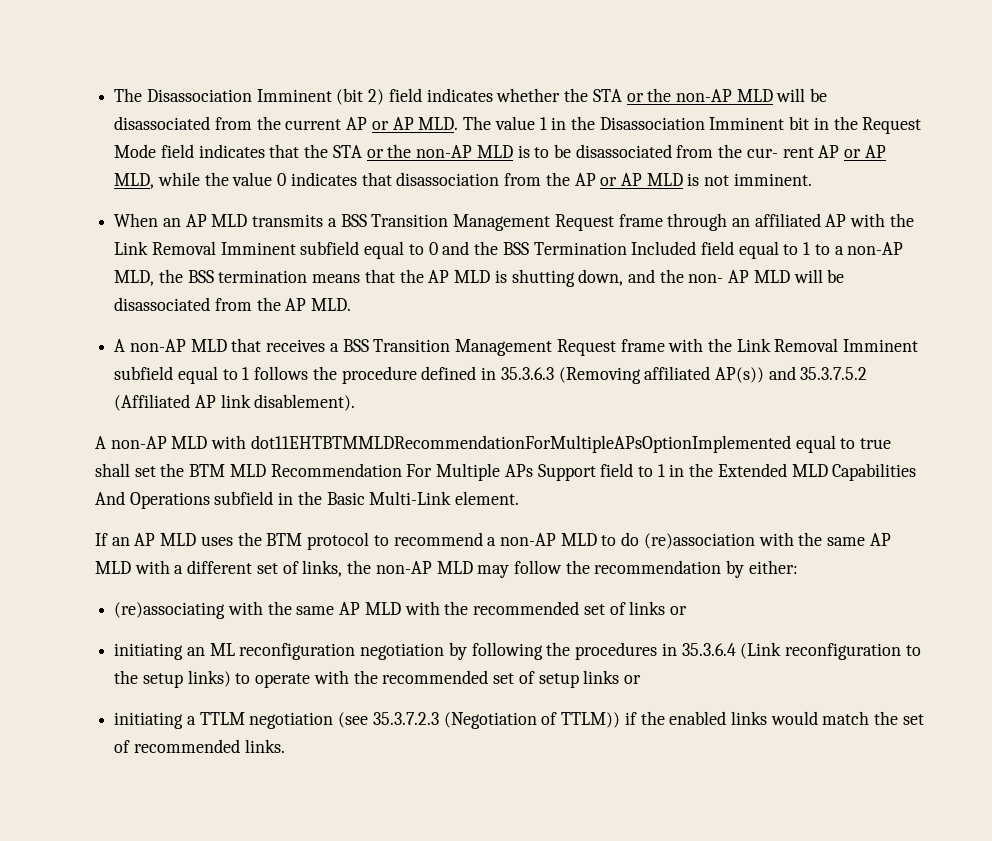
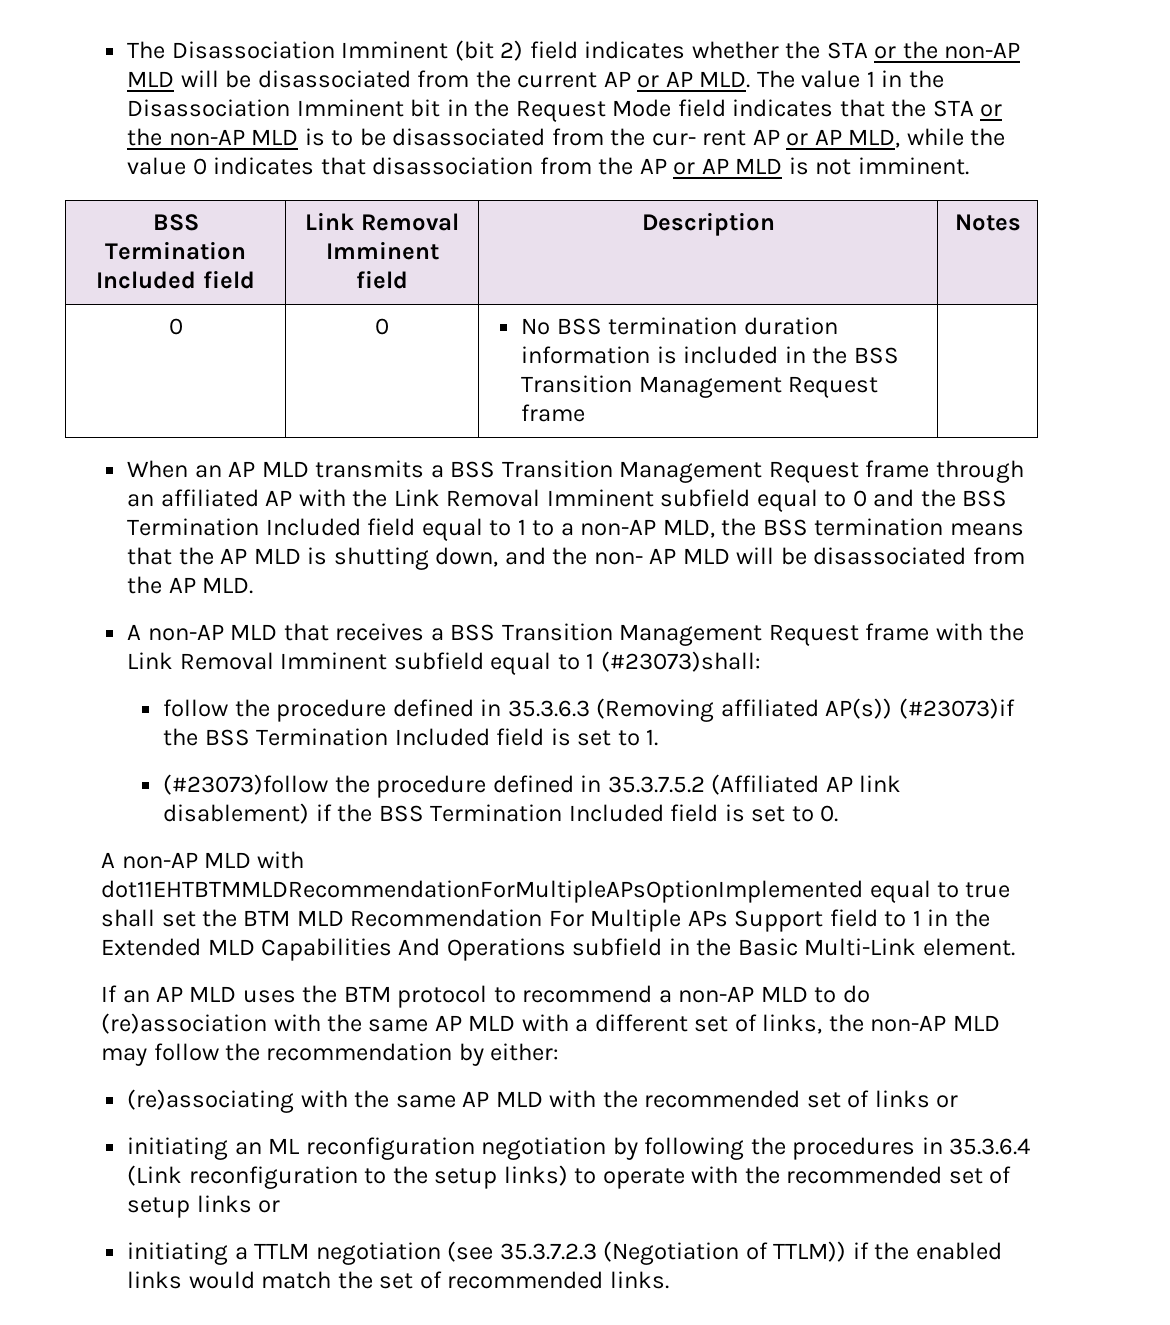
(812, 179) none -> [152,214,199,231] [105,241,246,260] [96,270,255,289] [305,212,459,231] [325,241,439,260] [356,270,408,289] [641,212,775,236] [954,214,1021,231] [168,318,183,335] [375,318,389,335] [521,317,838,335] [521,346,899,364] [521,375,879,398] [521,404,586,422] // BSS Termination Included field | Link Removal Imminent field | Description | Notes // 0 | 0 | No BSS termination duration information is included in the BSS Transition Management Request frame |
[254,366,309,380] follows -> [600,651,761,672] [163,699,229,717] (#23073)shall: // follow
[768,366,868,380] [114,394,356,411] and 35.3.7.5.2 (Affiliated AP link disablement). -> [898,698,1015,719] [163,728,659,746] [163,774,902,798] [163,803,839,824] (#23073)if the BSS Termination Included field is set to 1. // (#23073)follow the procedure defined in 35.3.7.5.2 (Affiliated AP link disablement) if the BSS Termination Included field is set to 0.

